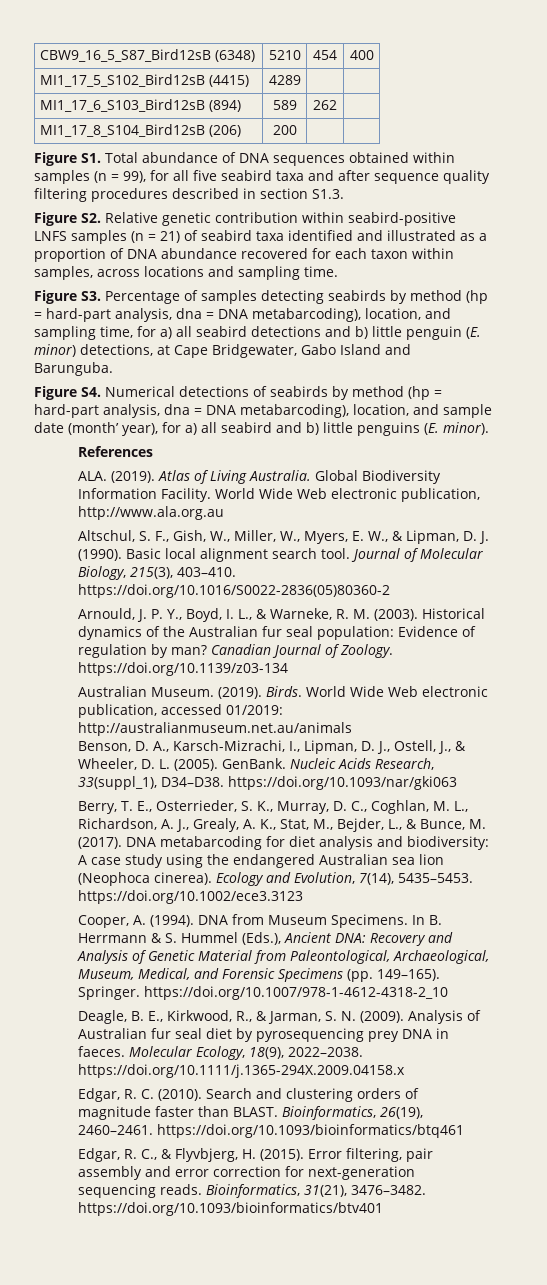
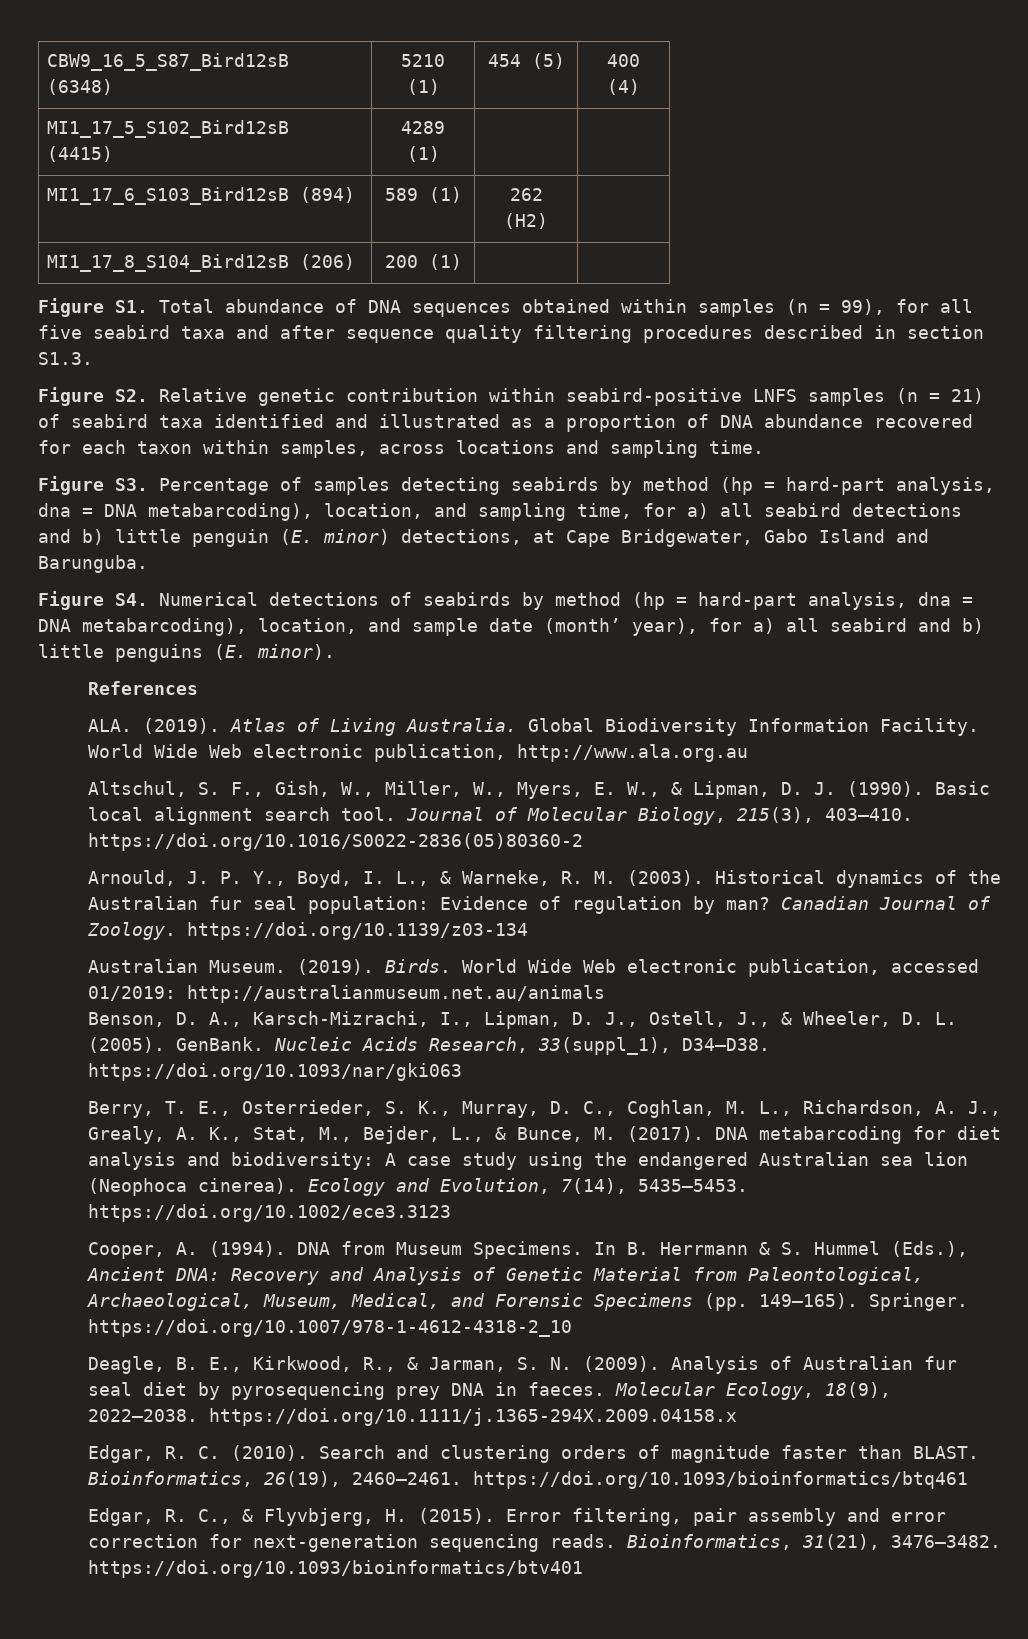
(301, 55) none -> [406,79,440,95] (1)
(337, 55) none -> [531,53,565,69] (5)
(374, 55) none -> [607,79,640,95] (4)
(301, 80) none -> [406,146,440,162] (1)
(297, 105) none -> [428,187,462,203] (1)
(337, 105) none -> [504,213,548,229] (H2)
(297, 130) none -> [428,254,462,270] (1)

